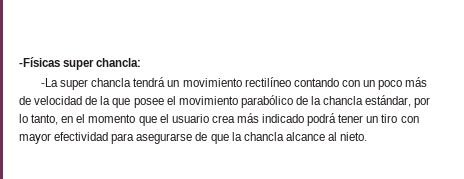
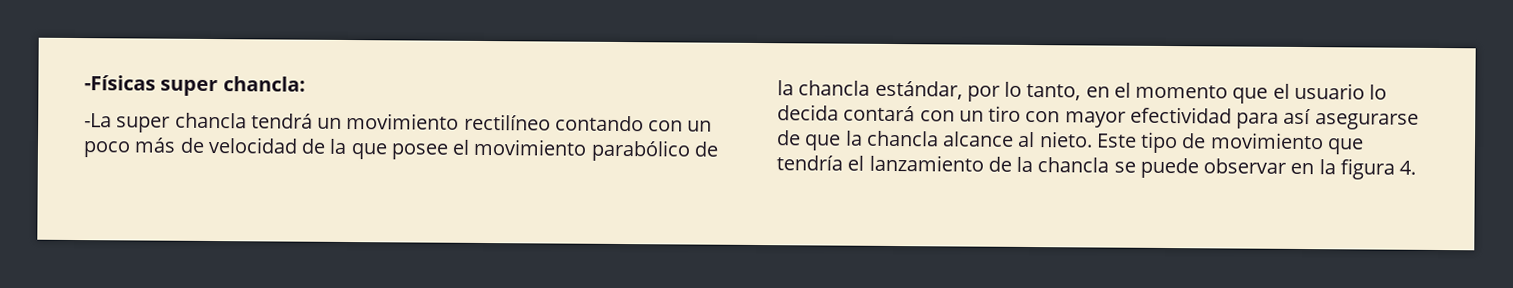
[211,113,364,126] crea más indicado podrá tener -> [1369,84,1388,100] [777,104,955,122] lo decida contará con
(135, 138) none -> [1283,108,1312,125] así
(368, 136) none -> [1095,131,1364,155] [776,154,1417,180] Este tipo de movimiento que tendría el lanzamiento de la chancla se puede observar en la figura 4.

